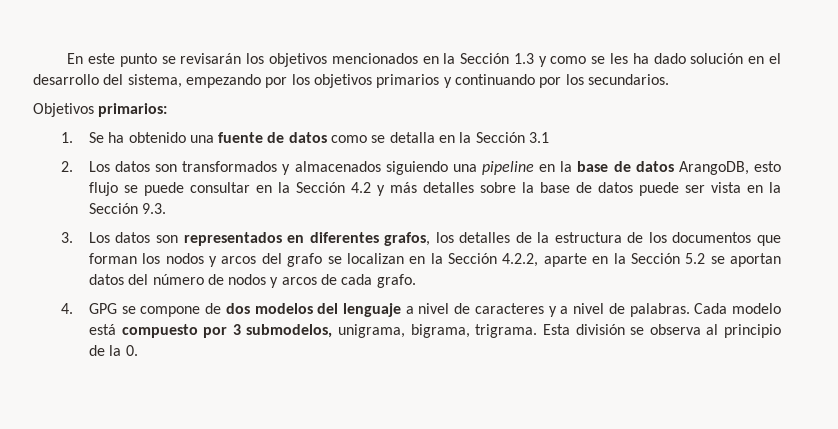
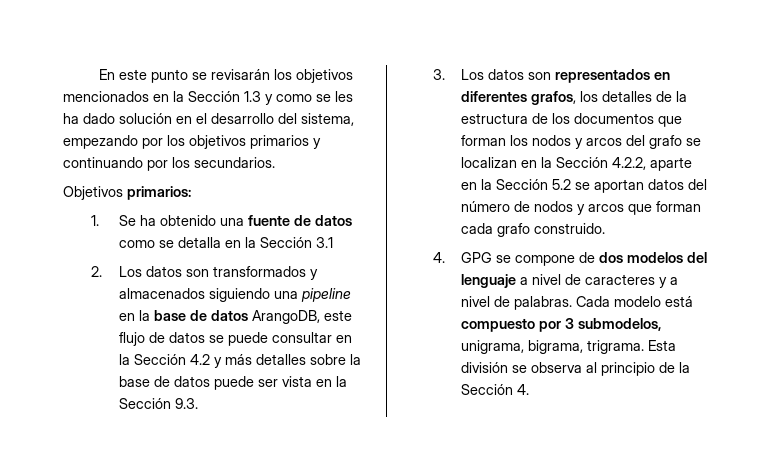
[753,161,781,172] [88,182,118,196] esto flujo -> [323,310,352,321] [118,332,205,346] este flujo de datos
[321,274,416,288] de cada grafo. -> [627,201,701,215] [460,223,605,237] que forman cada grafo construido.
[125,345,138,356] 0. -> [460,384,529,395] Sección 4.

